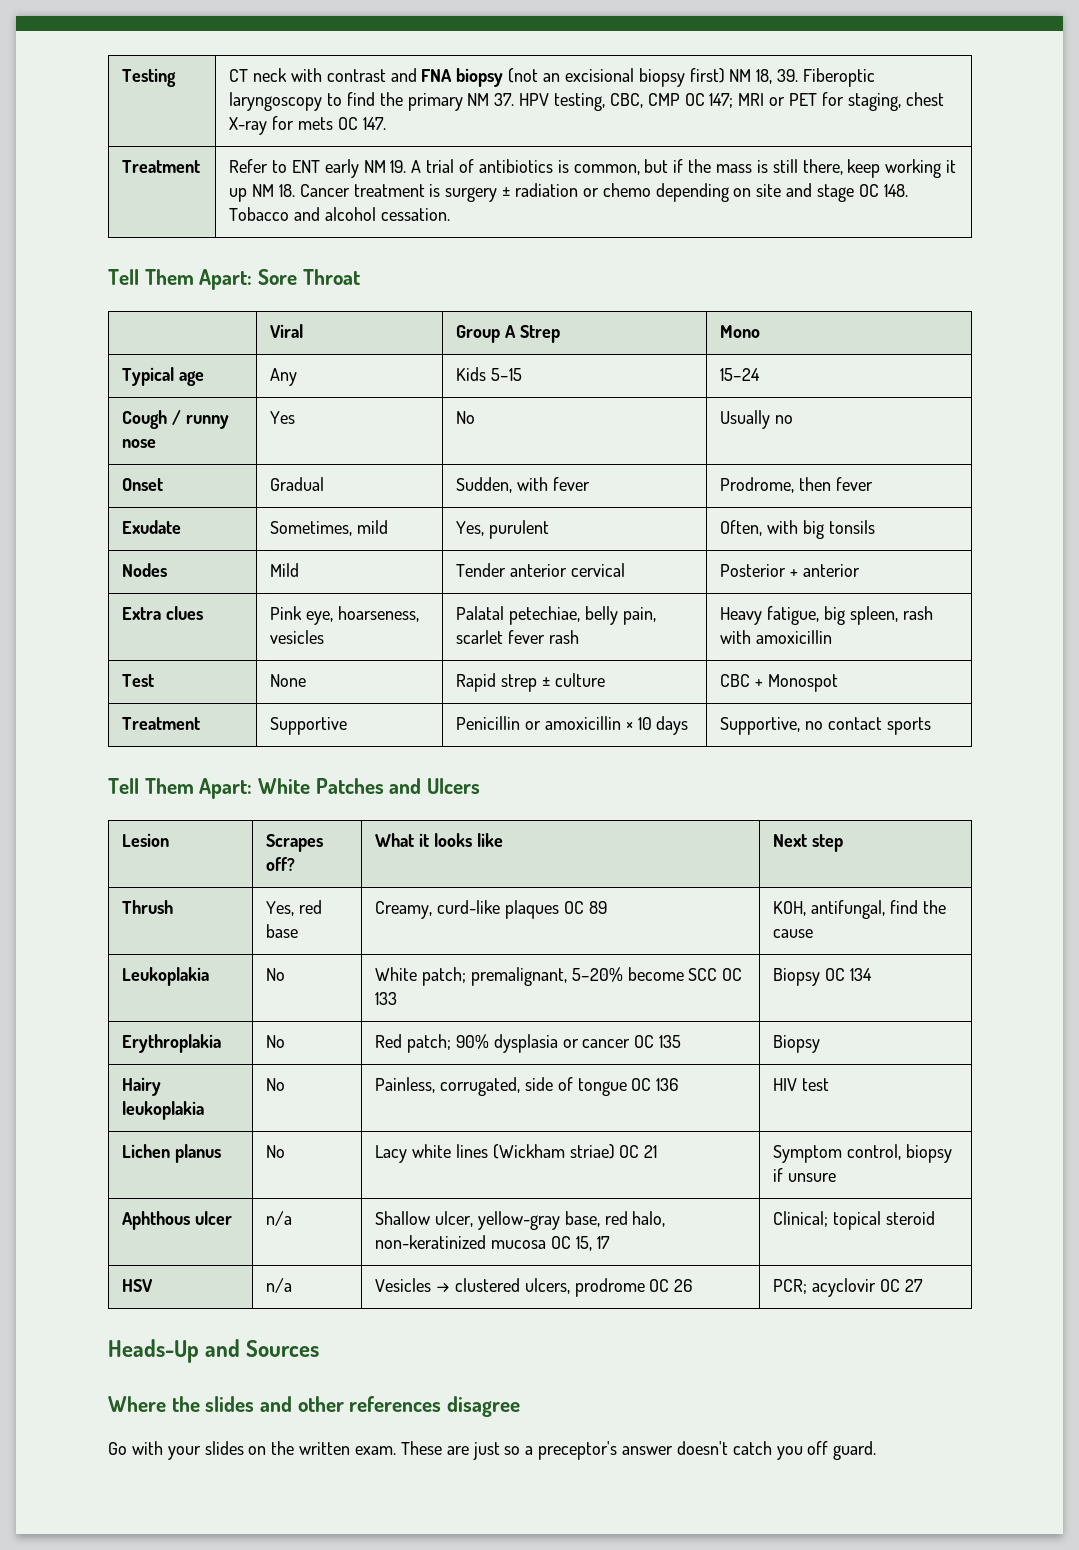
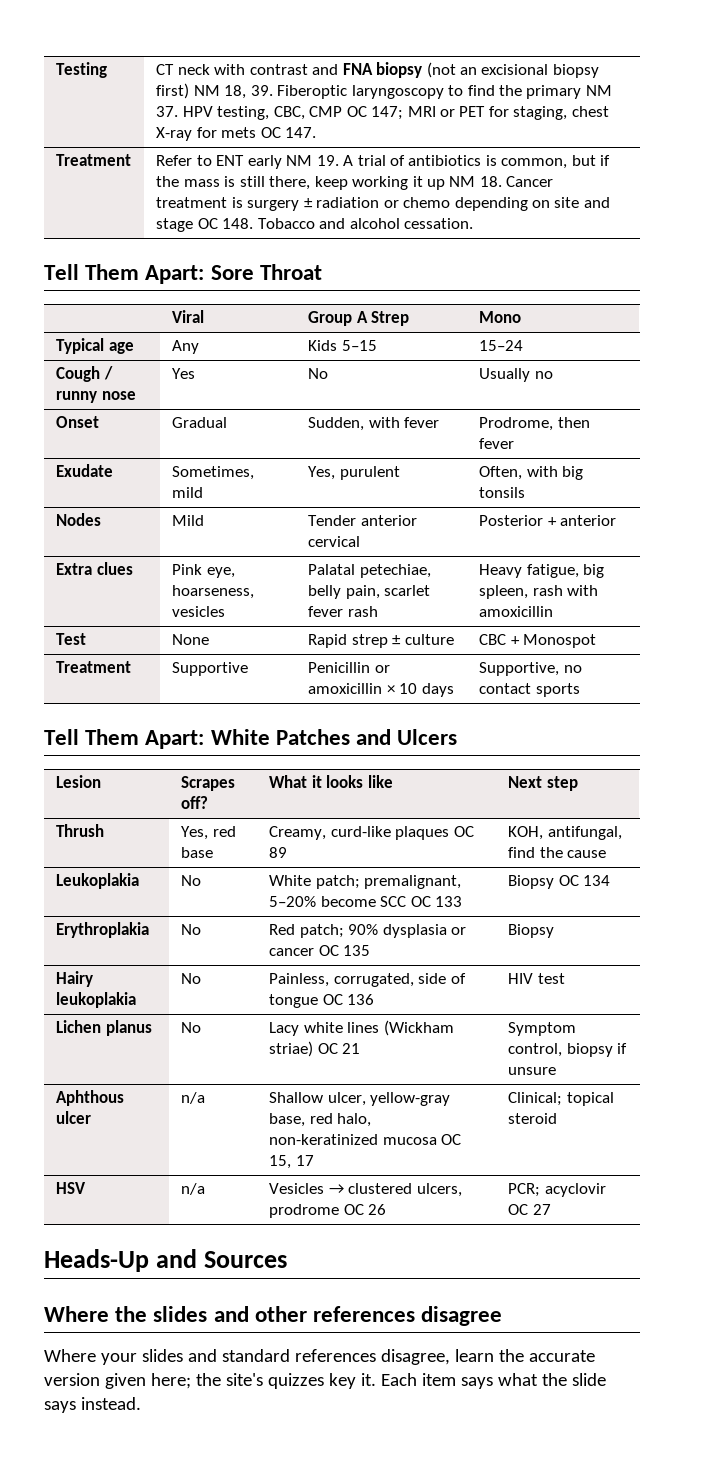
[108,1441,877,1460] Go with your slides on the written exam. These are just so a preceptor's answer doesn't catch you off guard. -> [44,1349,595,1365] [44,1373,606,1389] [44,1397,141,1413] Where your slides and standard references disagree, learn the accurate version given here; the site's quizzes key it. Each item says what the slide says instead.

